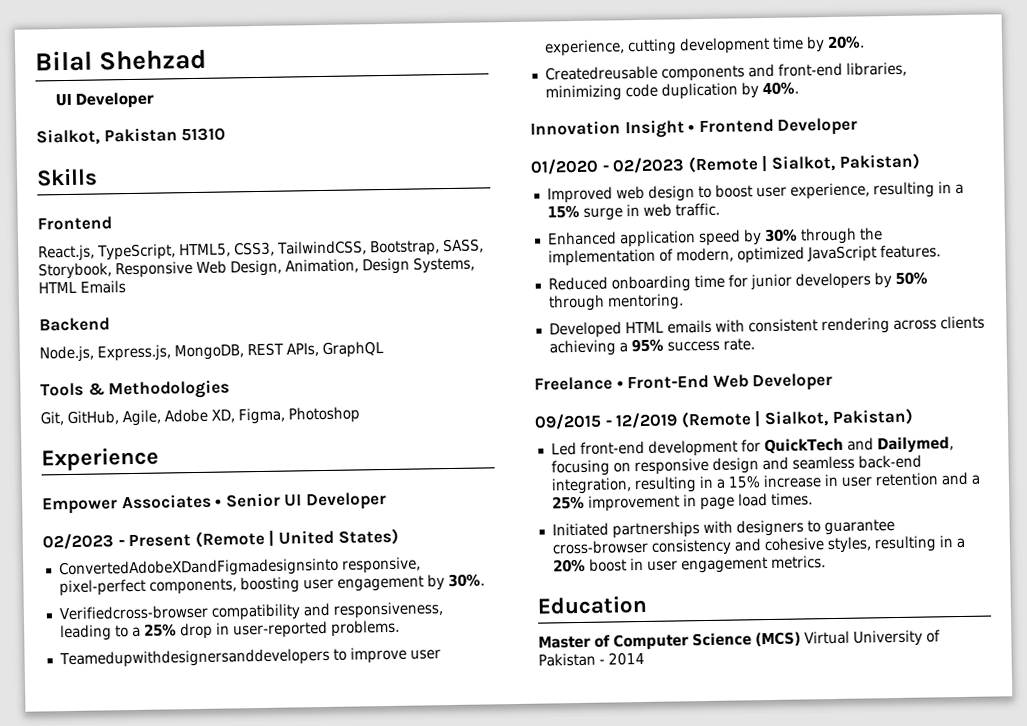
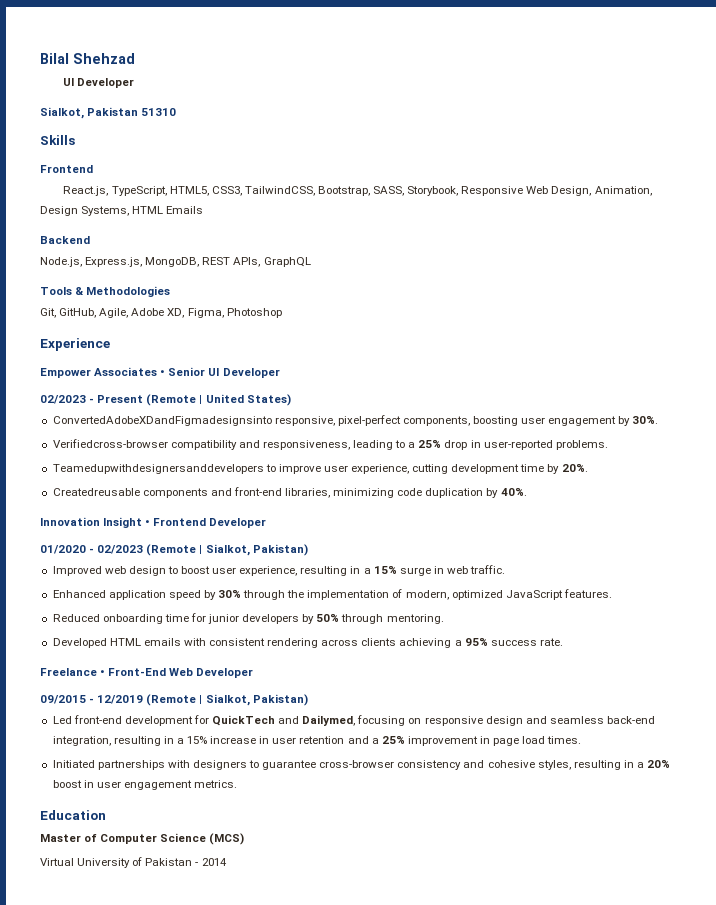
(801, 639) none -> (245, 839) //

